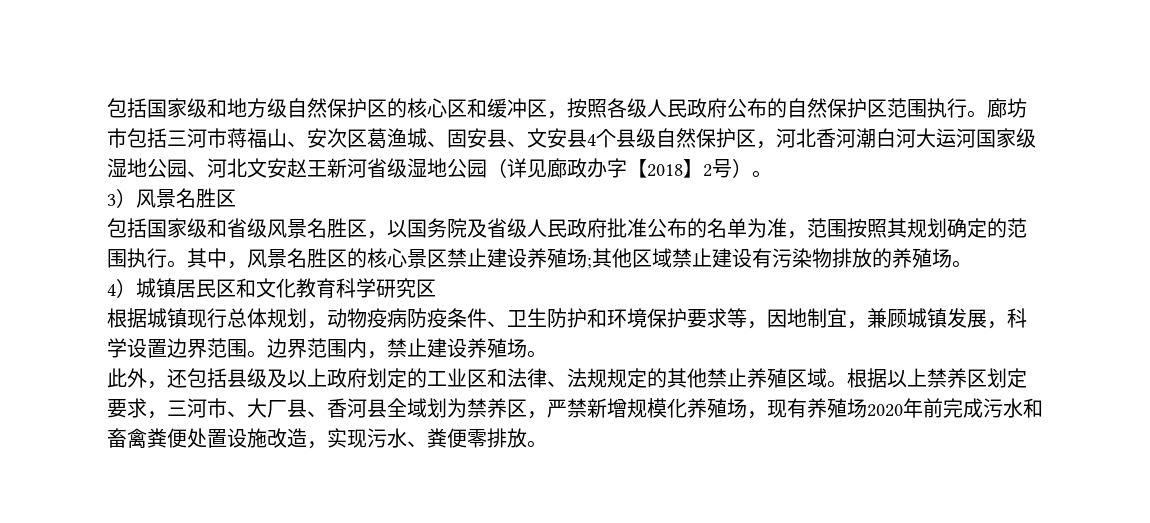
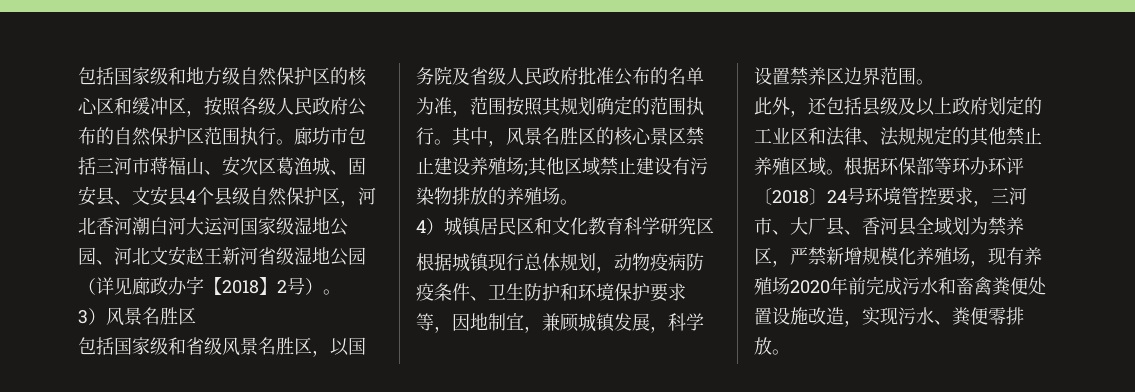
(167, 348) none -> [790,67,844,85] 禁养区
[267,338,547,359] 边界范围内，禁止建设养殖场。 -> (934, 82) none
[887,368,1027,388] 以上禁养区划定 -> [880,157,1024,175] [754,187,937,205] 环保部等环办环评〔2018〕24号环境管控

